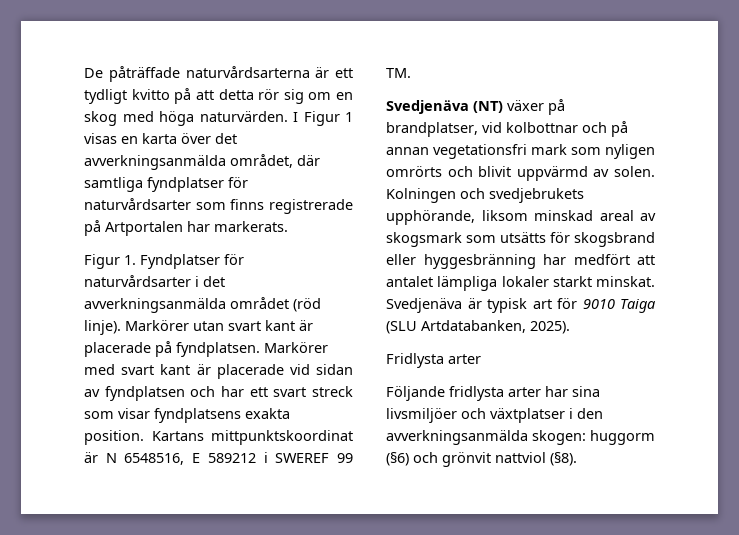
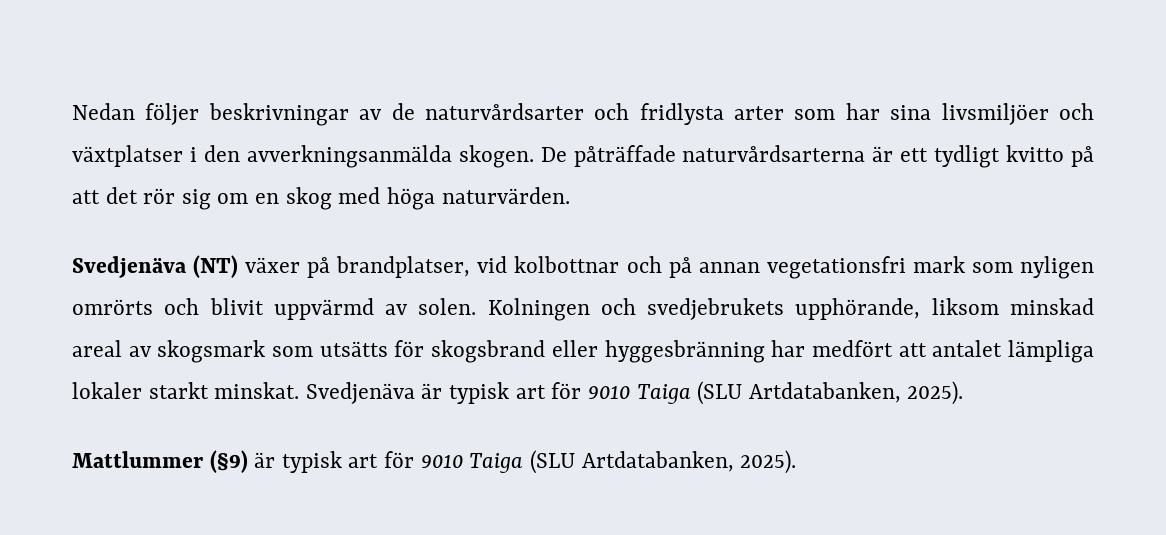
(84, 73) none -> [72,103,1094,126] [72,145,534,168] Nedan följer beskrivningar av de naturvårdsarter och fridlysta arter som har sina livsmiljöer och växtplatser i den avverkningsanmälda skogen.
[218,89,254,100] detta -> [105,187,138,204] det
[293,111,353,126] [84,133,237,144] [84,154,320,170] [84,177,248,192] [84,198,353,214] [84,220,288,236] [84,254,244,269] [84,275,225,287] [84,297,321,313] [84,320,313,335] [84,341,328,357] [84,364,353,379] [84,386,353,401] [84,408,290,423] [84,430,353,445] [84,452,353,465] [386,68,411,78] I Figur 1 visas en karta över det avverkningsanmälda området, där samtliga fyndplatser för naturvårdsarter som finns registrerade på Artportalen har markerats. // Figur 1. Fyndplatser för naturvårdsarter i det avverkningsanmälda området (röd linje). Markörer utan svart kant är placerade på fyndplatsen. Markörer med svart kant är placerade vid sidan av fyndplatsen och har ett svart streck som visar fyndplatsens exakta position. Kartans mittpunktskoordinat är N 6548516, E 589212 i SWEREF 99 TM. -> (570, 195) none
[386,353,481,368] [386,386,600,401] [386,408,603,423] [386,430,655,445] [386,452,577,467] Fridlysta arter // Följande fridlysta arter har sina livsmiljöer och växtplatser i den avverkningsanmälda skogen: huggorm (§6) och grönvit nattviol (§8). -> [72,450,797,474] Mattlummer (§9) är typisk art för 9010 Taiga (SLU Artdatabanken, 2025).

